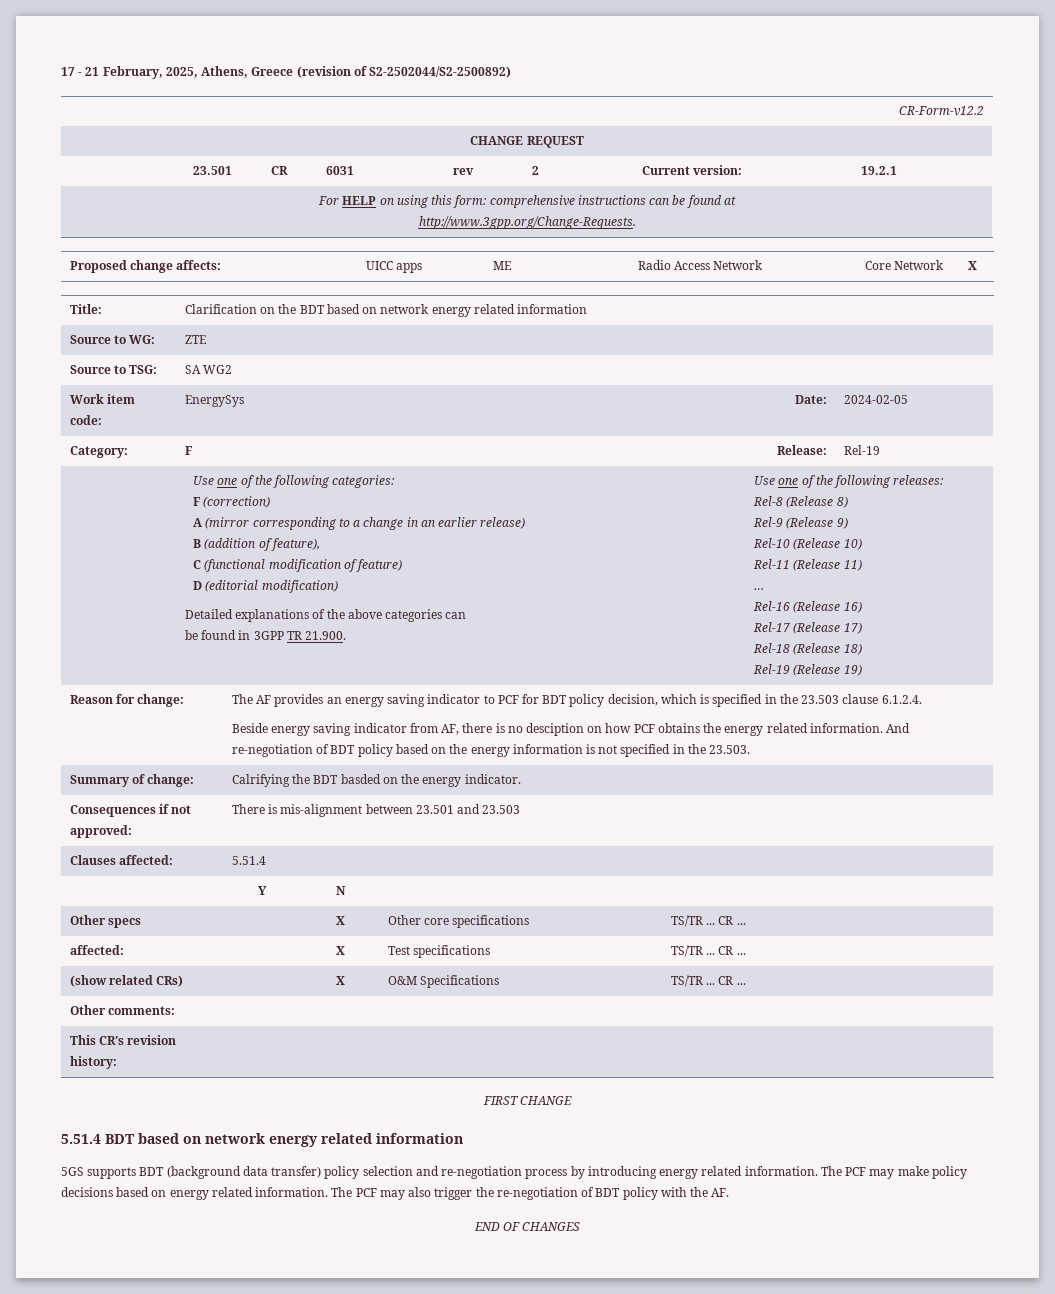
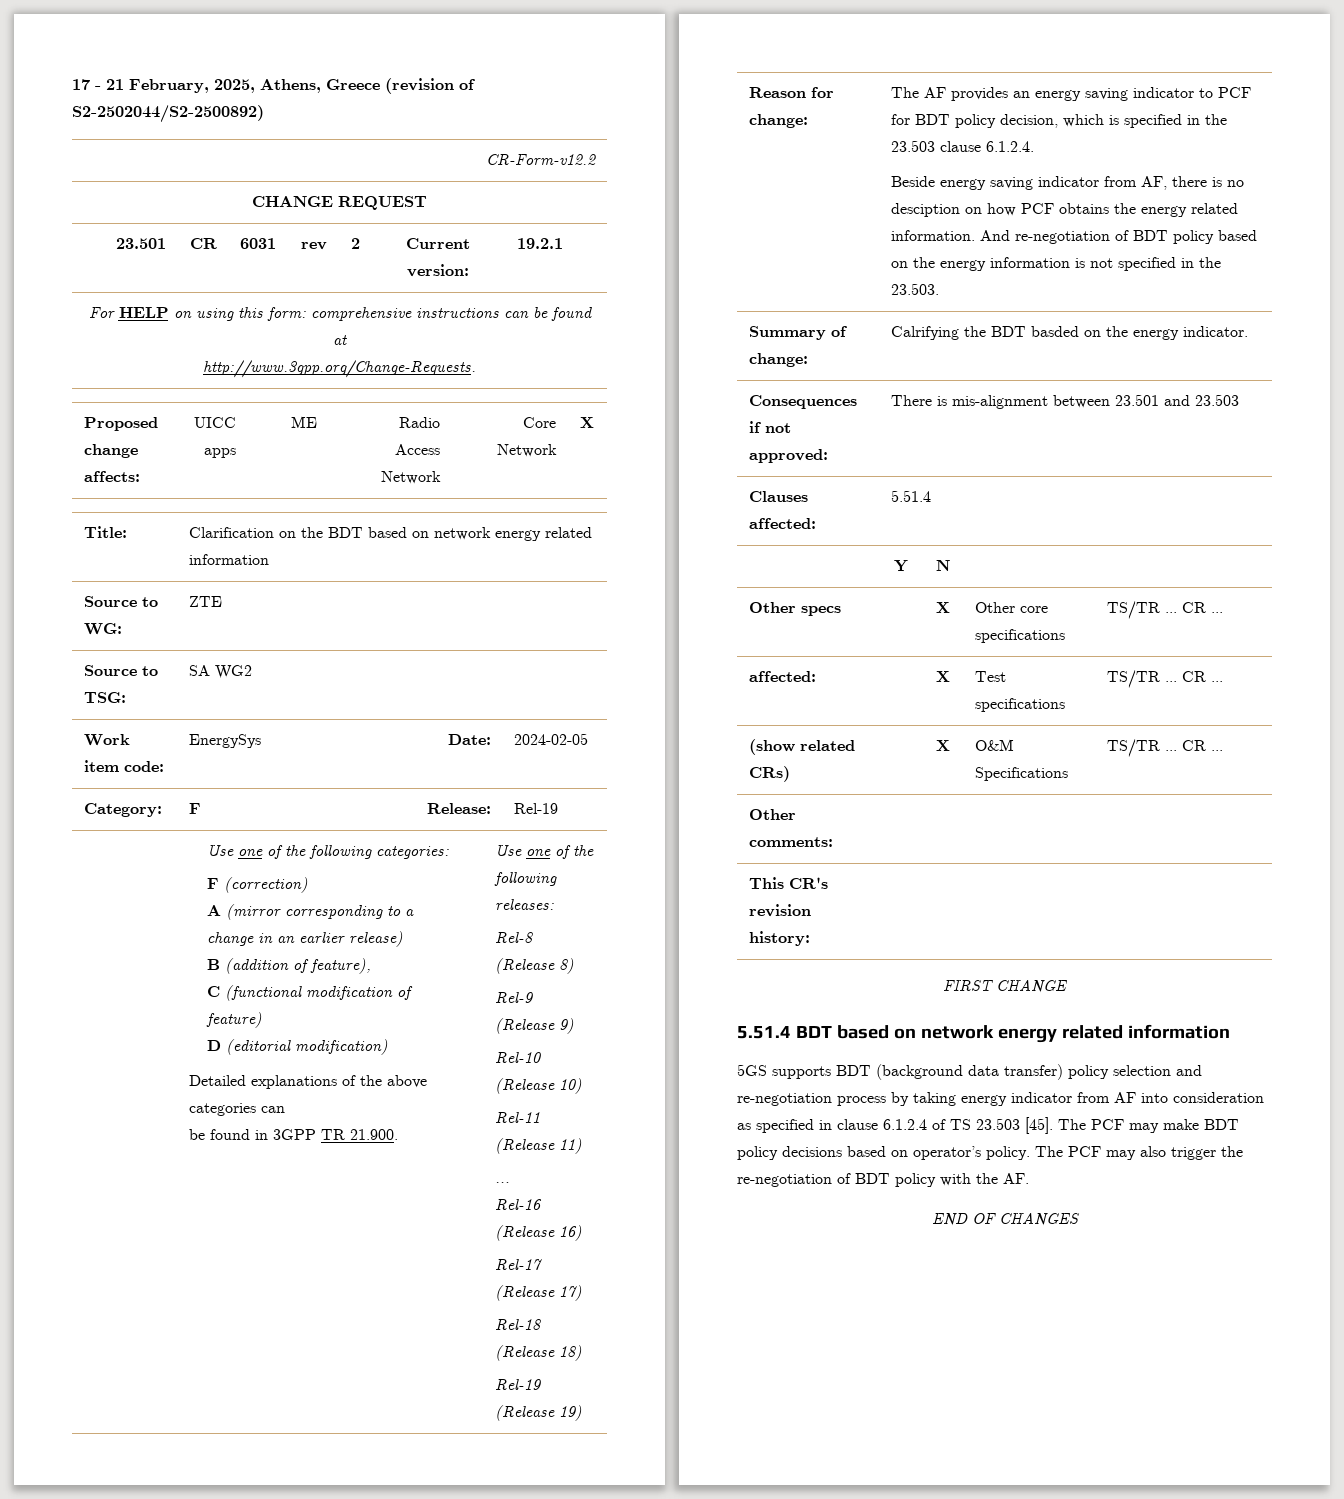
[587,1166,818,1179] introducing energy related information. -> [913,1092,1264,1106] [737,1117,1053,1134] taking energy indicator from AF into consideration as specified in clause 6.1.2.4 of TS 23.503 [45].
(929, 1171) none -> [1204,1119,1239,1130] BDT
[169,1187,329,1200] energy related information. -> [913,1146,1030,1160] operator’s policy.

